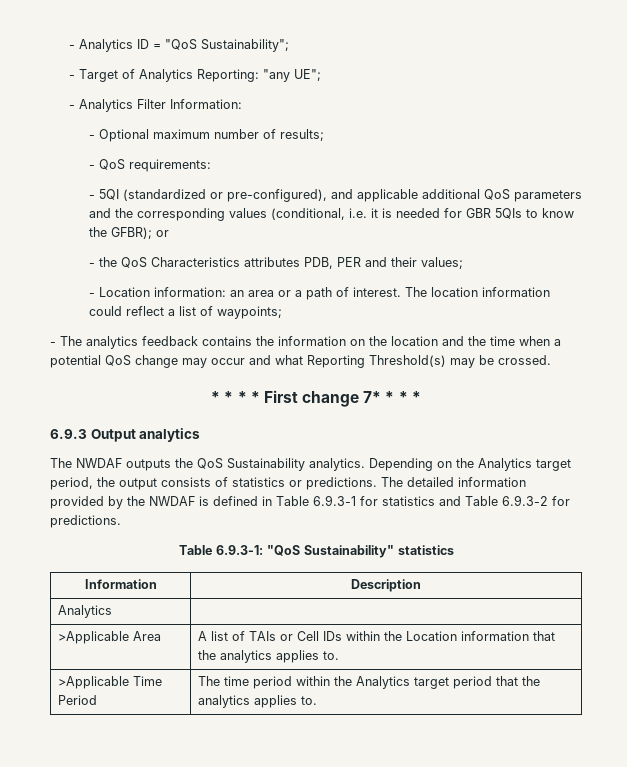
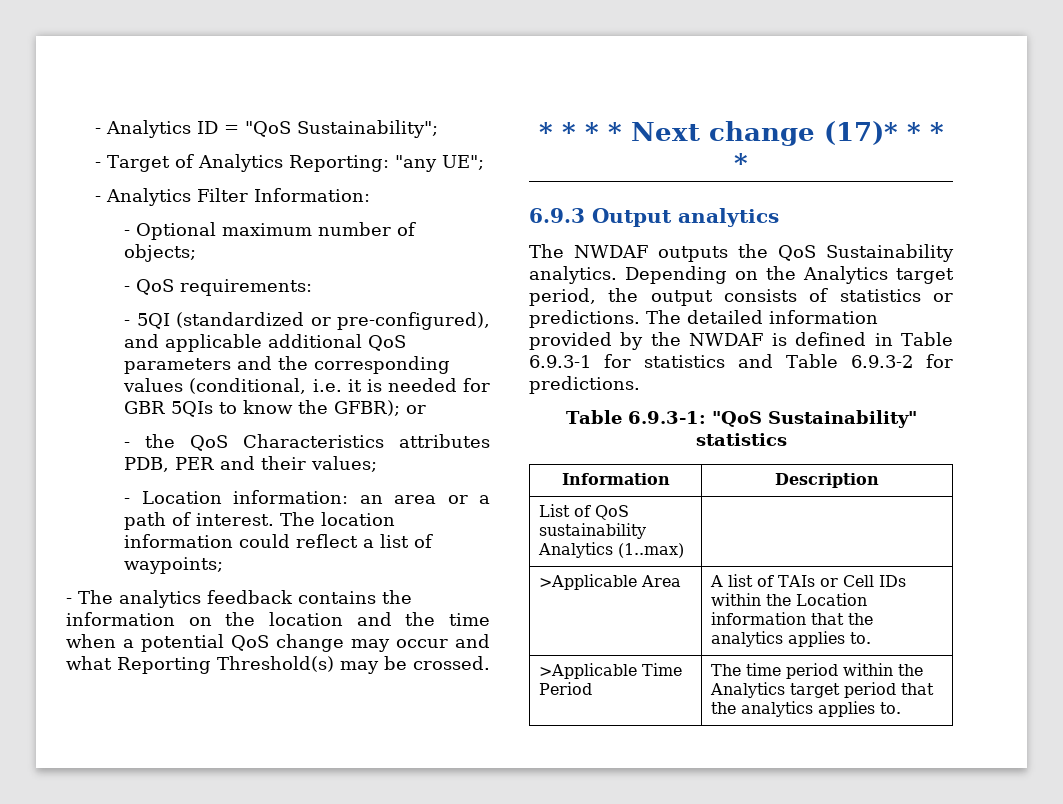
[279,129,324,141] results; -> [124,244,197,262] objects;
[263,390,382,407] First change 7* -> [630,121,898,146] Next change (17)*
[58,605,113,618] Analytics -> [539,504,630,520] [539,523,647,539] [538,542,685,558] List of QoS sustainability Analytics (1..max)

